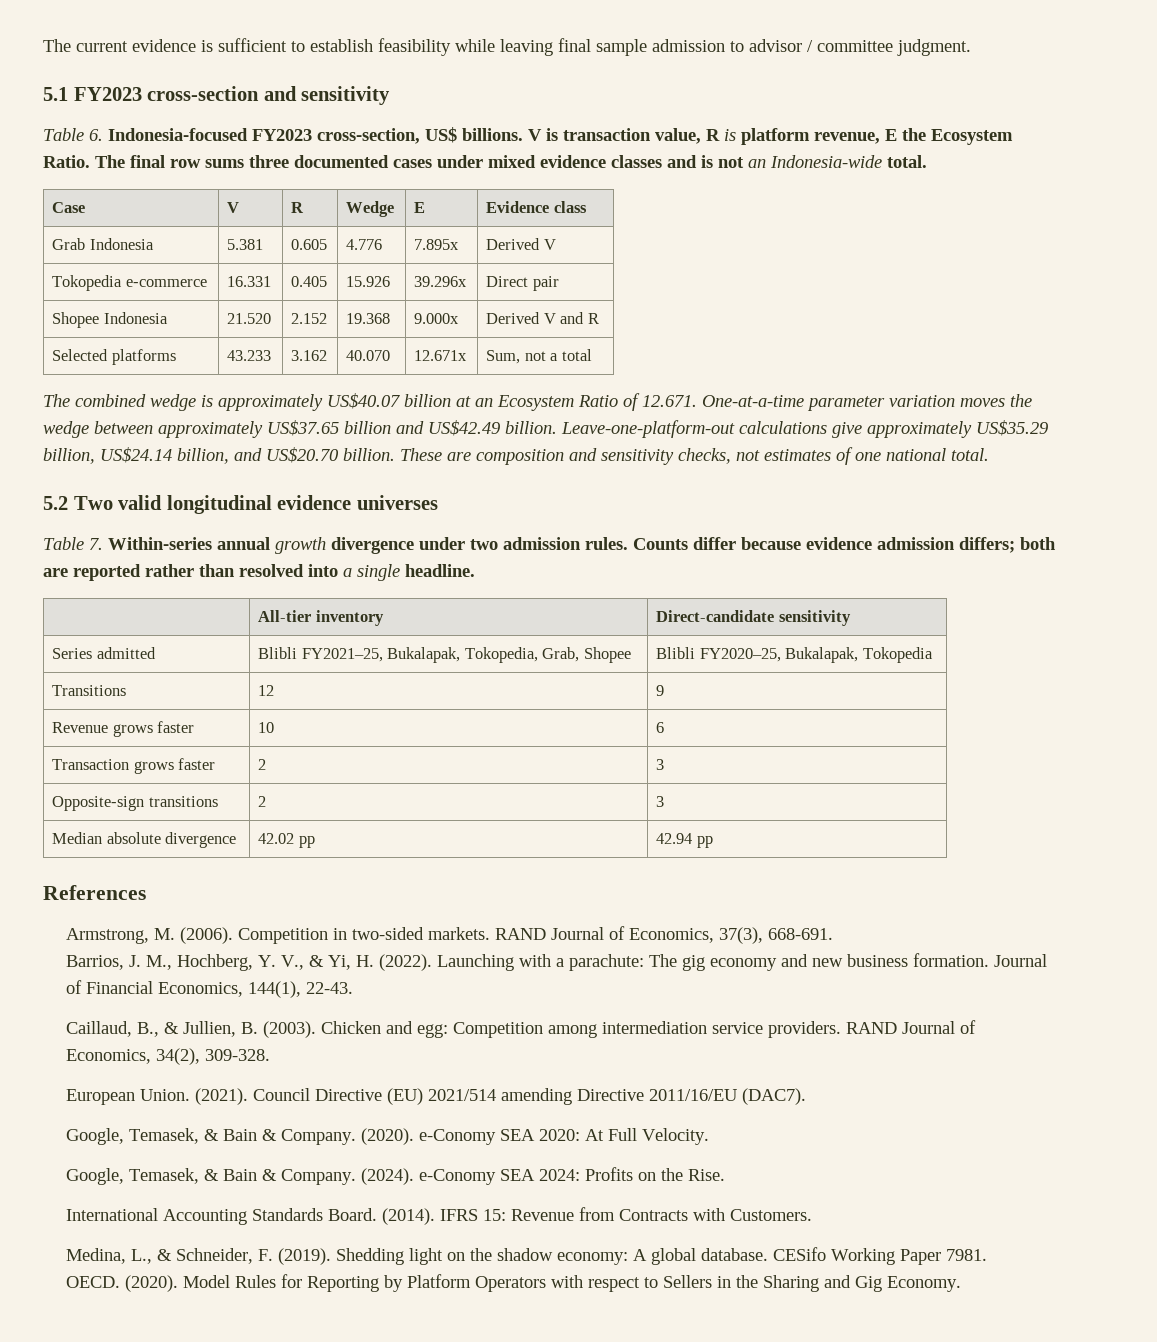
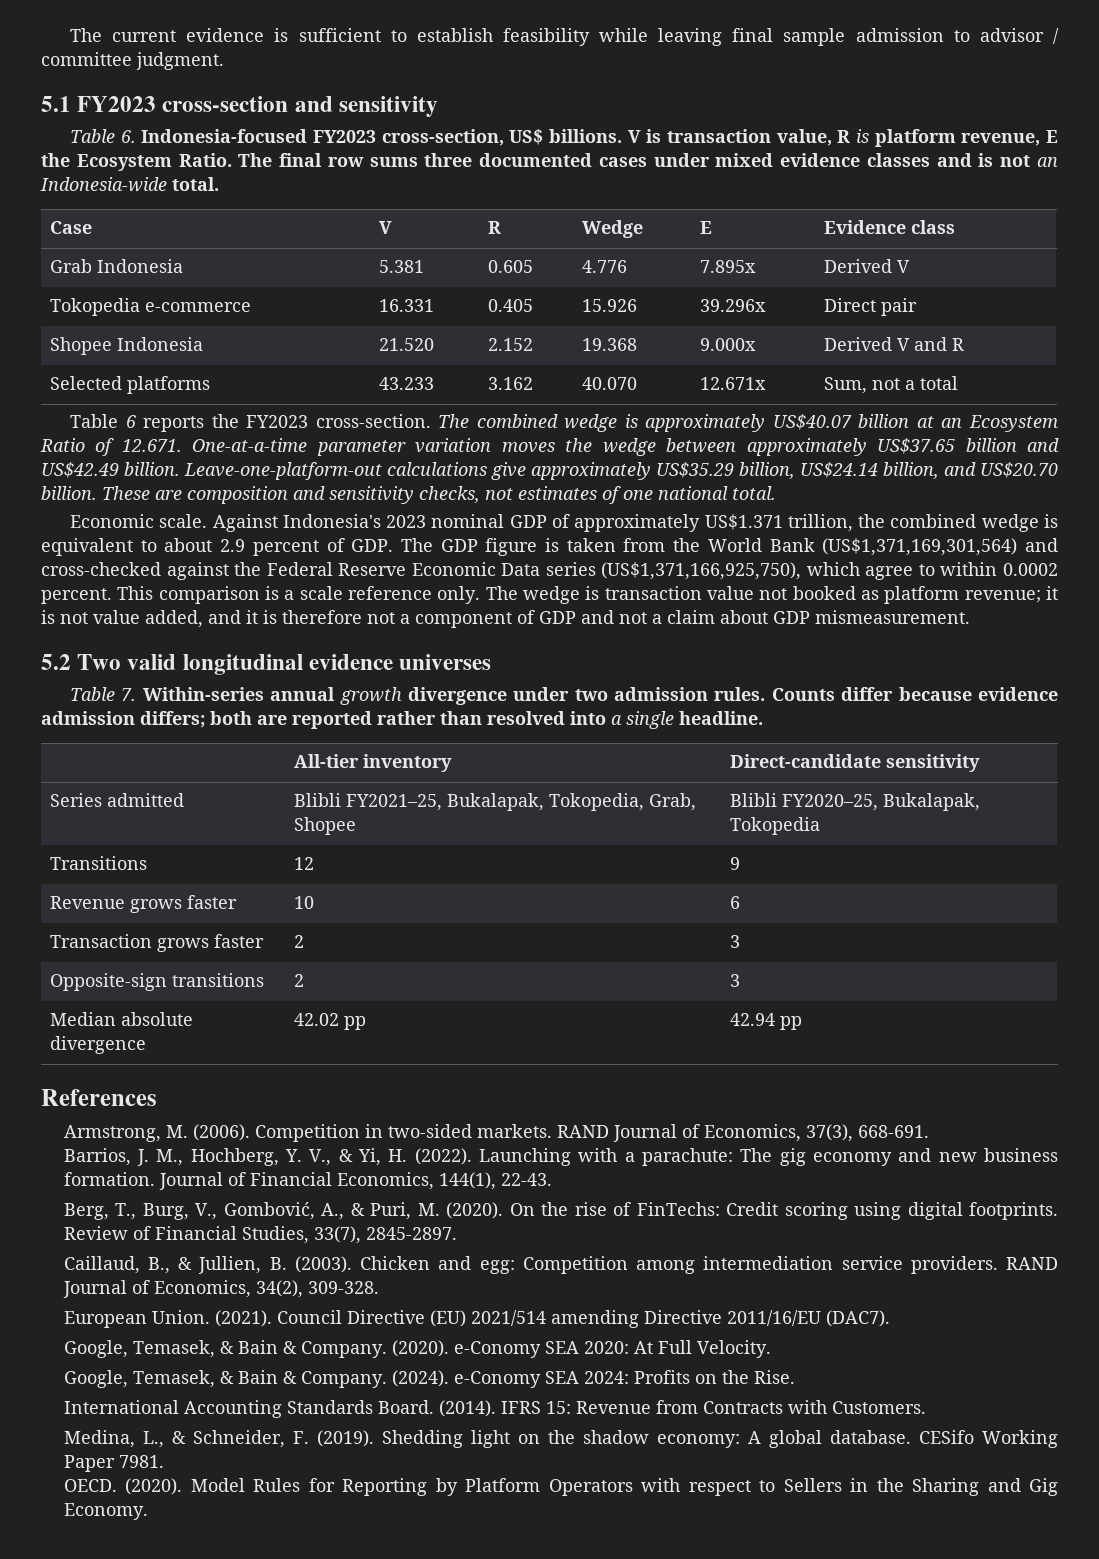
(592, 355) none -> [70,414,431,432] Table 6 reports the FY2023 cross-section.
(989, 454) none -> [70,514,1058,532] [41,538,1059,556] [41,562,1058,580] [41,586,1059,604] [41,610,970,628] // Economic scale. Against Indonesia's 2023 nominal GDP of approximately US$1.371 trillion, the combined wedge is equivalent to about 2.9 percent of GDP. The GDP figure is taken from the World Bank (US$1,371,169,301,564) and cross-checked against the Federal Reserve Economic Data series (US$1,371,166,925,750), which agree to within 0.0002 percent. This comparison is a scale reference only. The wedge is transaction value not booked as platform revenue; it is not value added, and it is therefore not a component of GDP and not a claim about GDP mismeasurement.
(353, 988) none -> [63,1202,1058,1220] [63,1226,457,1244] // Berg, T., Burg, V., Gombović, A., & Puri, M. (2020). On the rise of FinTechs: Credit scoring using digital footprints. Review of Financial Studies, 33(7), 2845-2897.

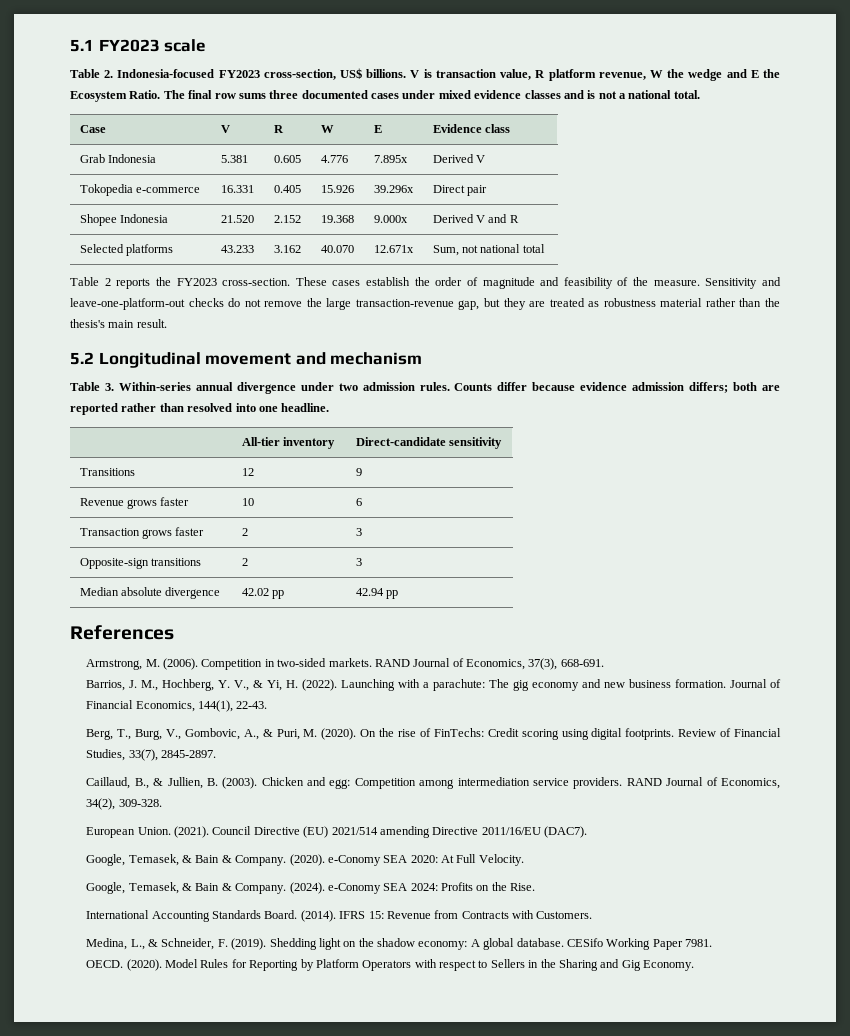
[70,28,1059,46] [41,52,224,70] [41,96,438,117] [70,129,136,143] The current evidence is sufficient to establish feasibility while leaving final sample admission to advisor / committee judgment. // 5.1 FY2023 cross-section and sensitivity // Table 6. -> [70,39,207,52] [70,69,114,78] 5.1 FY2023 scale // Table 2.
[856,129,870,143] is -> (546, 74) none
(1041, 139) none -> [649,69,747,81] W the wedge and
[1036,157,1058,167] [40,177,167,192] an Indonesia-wide -> [619,90,672,99] a national
[581,220,643,238] Wedge -> [320,125,334,133] W
[904,380,915,390] a -> [480,244,521,253] national
[125,415,136,428] 6 -> [104,278,111,286] 2
[438,414,1059,432] [40,438,1059,456] [41,462,1058,480] [41,486,776,504] [70,514,1058,532] [41,538,1059,556] [41,562,1058,580] [41,586,1059,604] [41,610,970,628] [41,654,492,675] [70,687,137,701] The combined wedge is approximately US$40.07 billion at an Ecosystem Ratio of 12.671. One-at-a-time parameter variation moves the wedge between approximately US$37.65 billion and US$42.49 billion. Leave-one-platform-out calculations give approximately US$35.29 billion, US$24.14 billion, and US$20.70 billion. These are composition and sensitivity checks, not estimates of one national total. // Economic scale. Against Indonesia's 2023 nominal GDP of approximately US$1.371 trillion, the combined wedge is equivalent to about 2.9 percent of GDP. The GDP figure is taken from the World Bank (US$1,371,169,301,564) and cross-checked against the Federal Reserve Economic Data series (US$1,371,166,925,750), which agree to within 0.0002 percent. This comparison is a scale reference only. The wedge is transaction value not booked as platform revenue; it is not value added, and it is therefore not a component of GDP and not a claim about GDP mismeasurement. // 5.2 Two valid longitudinal evidence universes // Table 7. -> [295,277,782,289] [70,298,780,310] [70,319,167,328] [70,352,423,368] [70,382,114,391] These cases establish the order of magnitude and feasibility of the measure. Sensitivity and leave-one-platform-out checks do not remove the large transaction-revenue gap, but they are treated as robustness material rather than the thesis's main result. // 5.2 Longitudinal movement and mechanism // Table 3.
[339,687,402,705] growth -> (233, 386) none
[611,711,674,729] a single -> [258,406,278,412] one
[49,793,184,807] [293,793,696,811] [293,817,356,835] [729,793,980,811] [729,817,820,835] // Series admitted | Blibli FY2021–25, Bukalapak, Tokopedia, Grab, Shopee | Blibli FY2020–25, Bukalapak, Tokopedia -> (502, 443) none
[223,1202,315,1220] Gombović, -> [184,728,240,740] Gombovic,

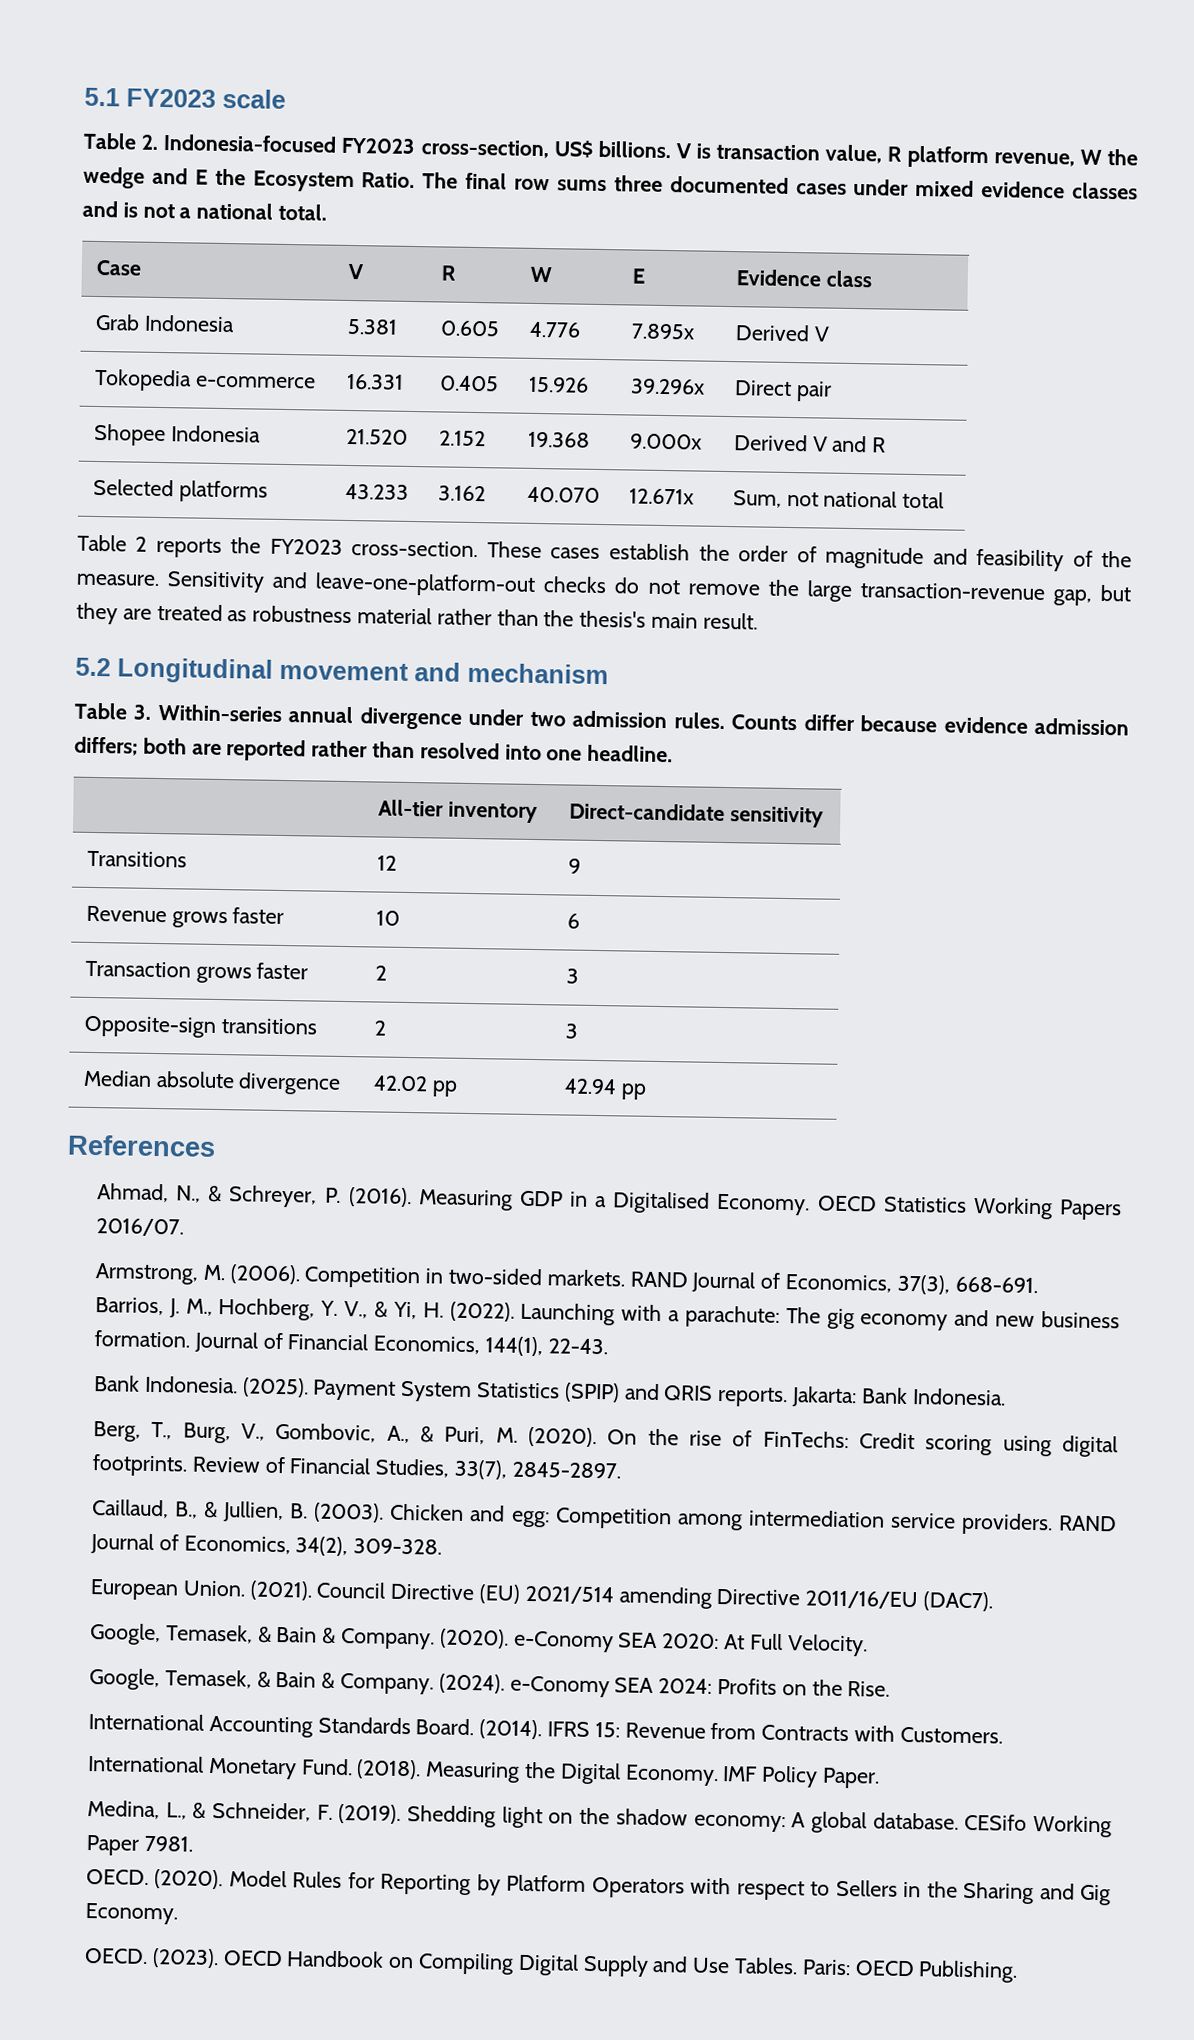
(174, 632) none -> [96,1183,1123,1221] [95,1218,184,1237] // Ahmad, N., & Schreyer, P. (2016). Measuring GDP in a Digitalised Economy. OECD Statistics Working Papers 2016/07.
(268, 705) none -> [93,1375,1006,1408] // Bank Indonesia. (2025). Payment System Statistics (SPIP) and QRIS reports. Jakarta: Bank Indonesia.
(593, 915) none -> [87,1754,880,1789] // International Monetary Fund. (2018). Measuring the Digital Economy. IMF Policy Paper.
(695, 965) none -> [83,1947,1019,1983] // OECD. (2023). OECD Handbook on Compiling Digital Supply and Use Tables. Paris: OECD Publishing.

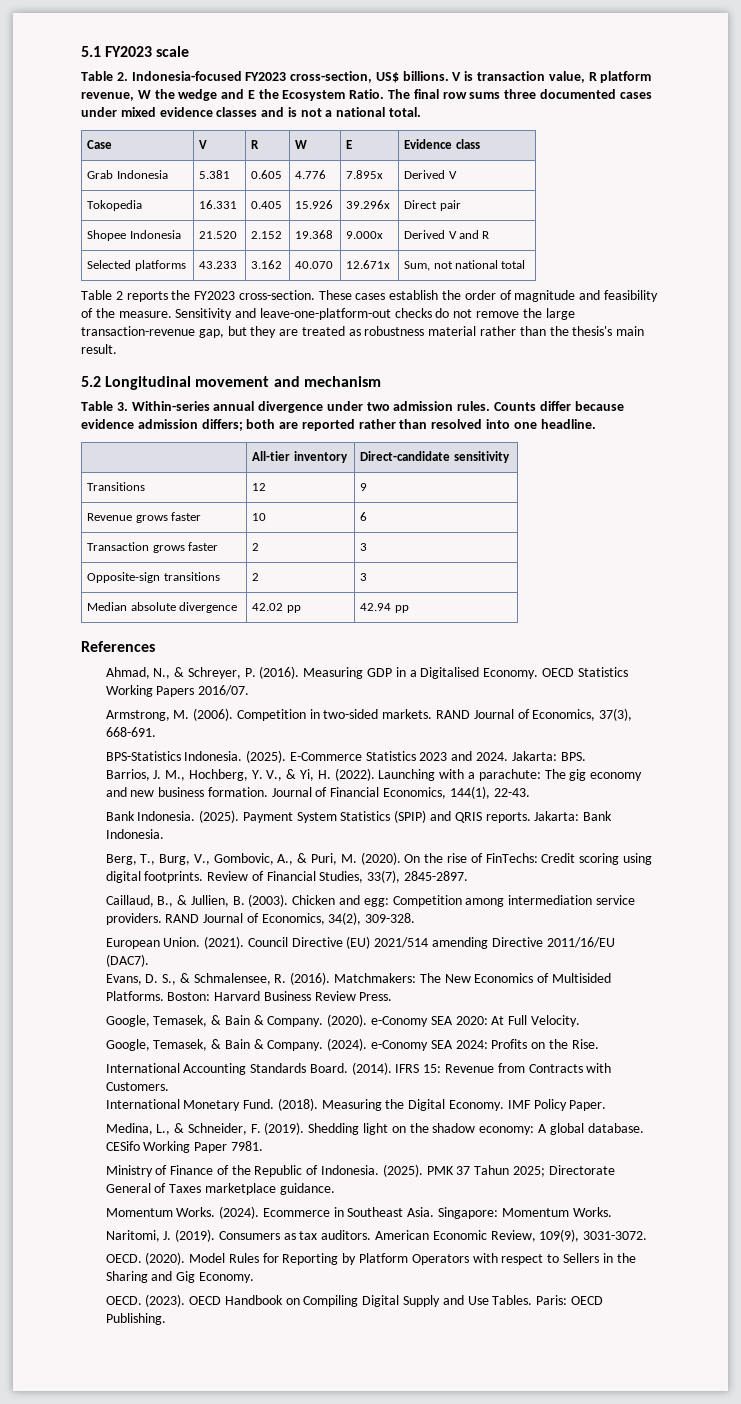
[195,375,316,389] e-commerce -> (143, 205) none
(1038, 1285) none -> [105,750,586,763] // BPS-Statistics Indonesia. (2025). E-Commerce Statistics 2023 and 2024. Jakarta: BPS.
(993, 1601) none -> [105,972,611,985] [105,991,393,1001] // Evans, D. S., & Schmalensee, R. (2016). Matchmakers: The New Economics of Multisided Platforms. Boston: Harvard Business Review Press.
(193, 1843) none -> [105,1164,615,1177] [105,1183,335,1195] [105,1206,612,1219] [105,1229,648,1242] // Ministry of Finance of the Republic of Indonesia. (2025). PMK 37 Tahun 2025; Directorate General of Taxes marketplace guidance. // Momentum Works. (2024). Ecommerce in Southeast Asia. Singapore: Momentum Works. // Naritomi, J. (2019). Consumers as tax auditors. American Economic Review, 109(9), 3031-3072.

